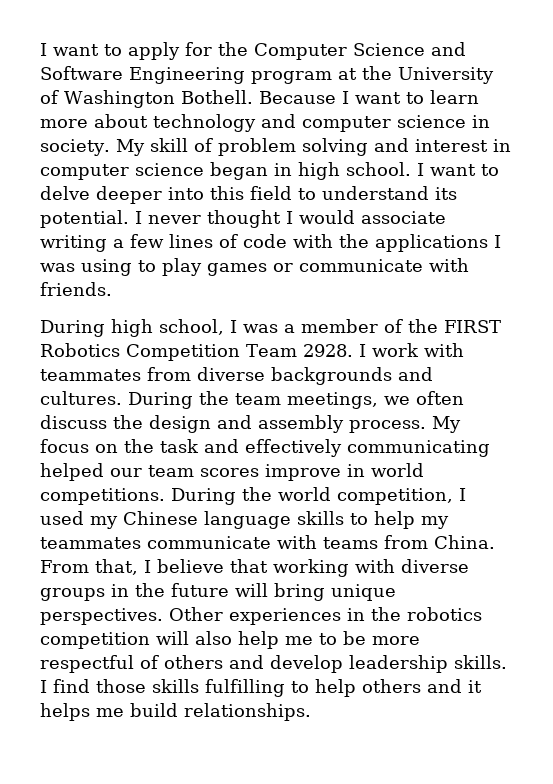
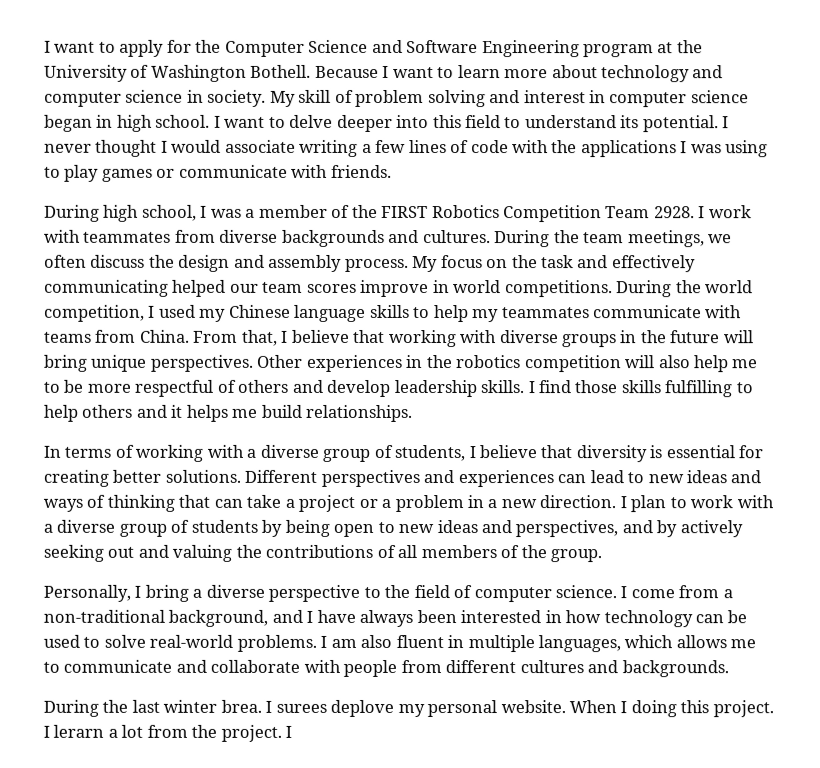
(311, 712) none -> [43,444,764,463] [43,469,762,488] [43,494,774,513] [43,519,743,538] [43,544,603,563] [43,584,733,603] [43,609,748,628] [43,634,757,653] [43,659,729,678] [43,699,774,718] [43,724,293,742] // In terms of working with a diverse group of students, I believe that diversity is essential for creating better solutions. Different perspectives and experiences can lead to new ideas and ways of thinking that can take a project or a problem in a new direction. I plan to work with a diverse group of students by being open to new ideas and perspectives, and by actively seeking out and valuing the contributions of all members of the group. // Personally, I bring a diverse perspective to the field of computer science. I come from a non-traditional background, and I have always been interested in how technology can be used to solve real-world problems. I am also fluent in multiple languages, which allows me to communicate and collaborate with people from different cultures and backgrounds. // During the last winter brea. I surees deplove my personal website. When I doing this project. I lerarn a lot from the project. I

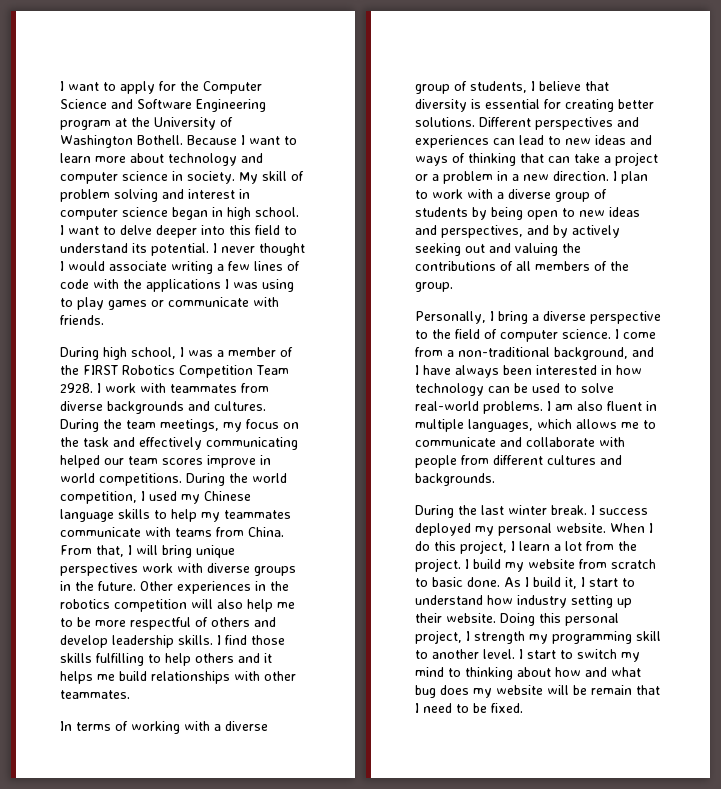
[708,234,733,244] [44,254,439,273] we often discuss the design and assembly process. My -> [223,422,242,432] my
[291,329,457,348] believe that working -> [136,545,235,558] [60,563,173,576] will bring unique perspectives work
[670,330,754,344] [44,354,254,372] future will bring unique perspectives. -> [98,581,136,591] future.
[305,404,413,423] relationships. -> [151,671,296,684] [60,690,130,699] relationships with other teammates.
[220,699,395,717] brea. I surees deplove -> [551,505,648,515] [415,523,471,536] break. I success deployed
[630,700,774,718] [43,724,105,738] doing this project. I lerarn -> [415,540,550,554] do this project, I learn
(293, 731) none -> [473,559,656,572] [415,577,635,589] [415,595,632,608] [415,613,619,626] [415,630,661,644] [415,649,640,662] [415,667,641,680] [415,685,660,698] [415,703,523,713] build my website from scratch to basic done. As I build it, I start to understand how industry setting up their website. Doing this personal project, I strength my programming skill to another level. I start to switch my mind to thinking about how and what bug does my website will be remain that I need to be fixed.

